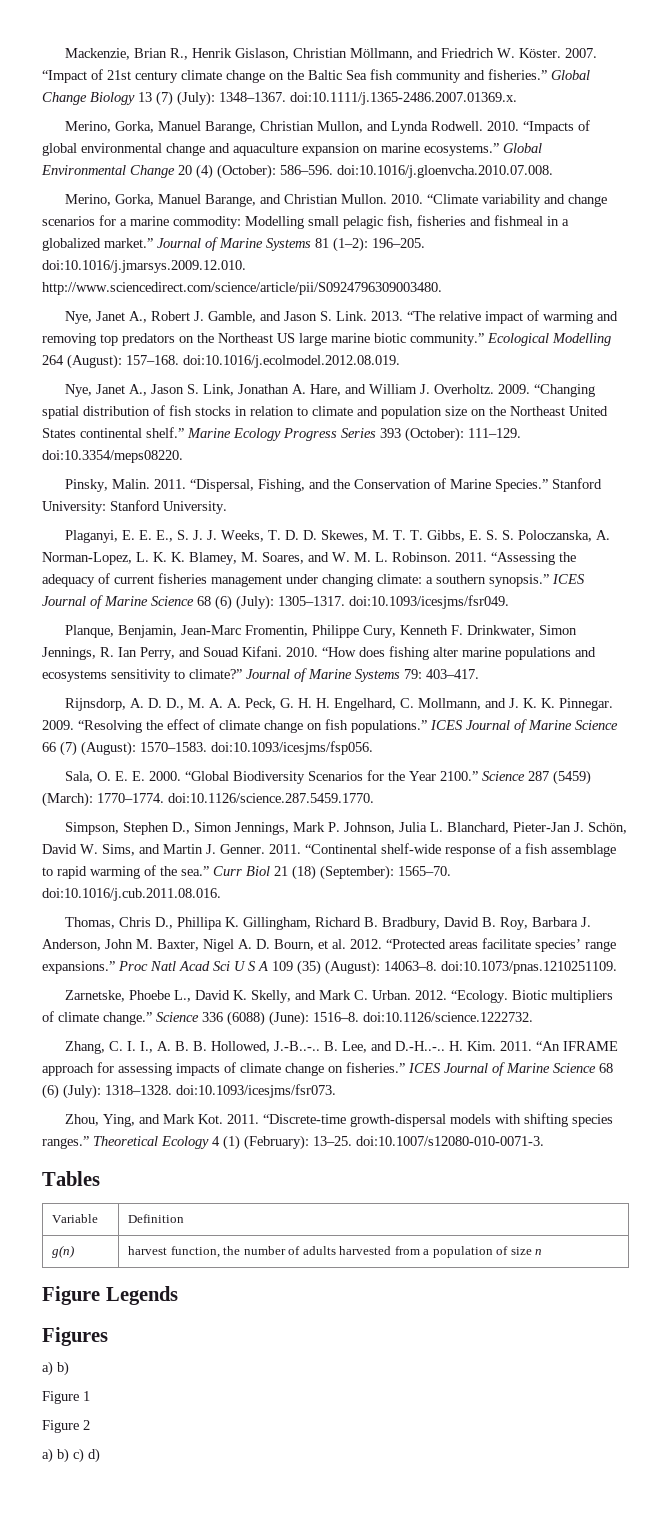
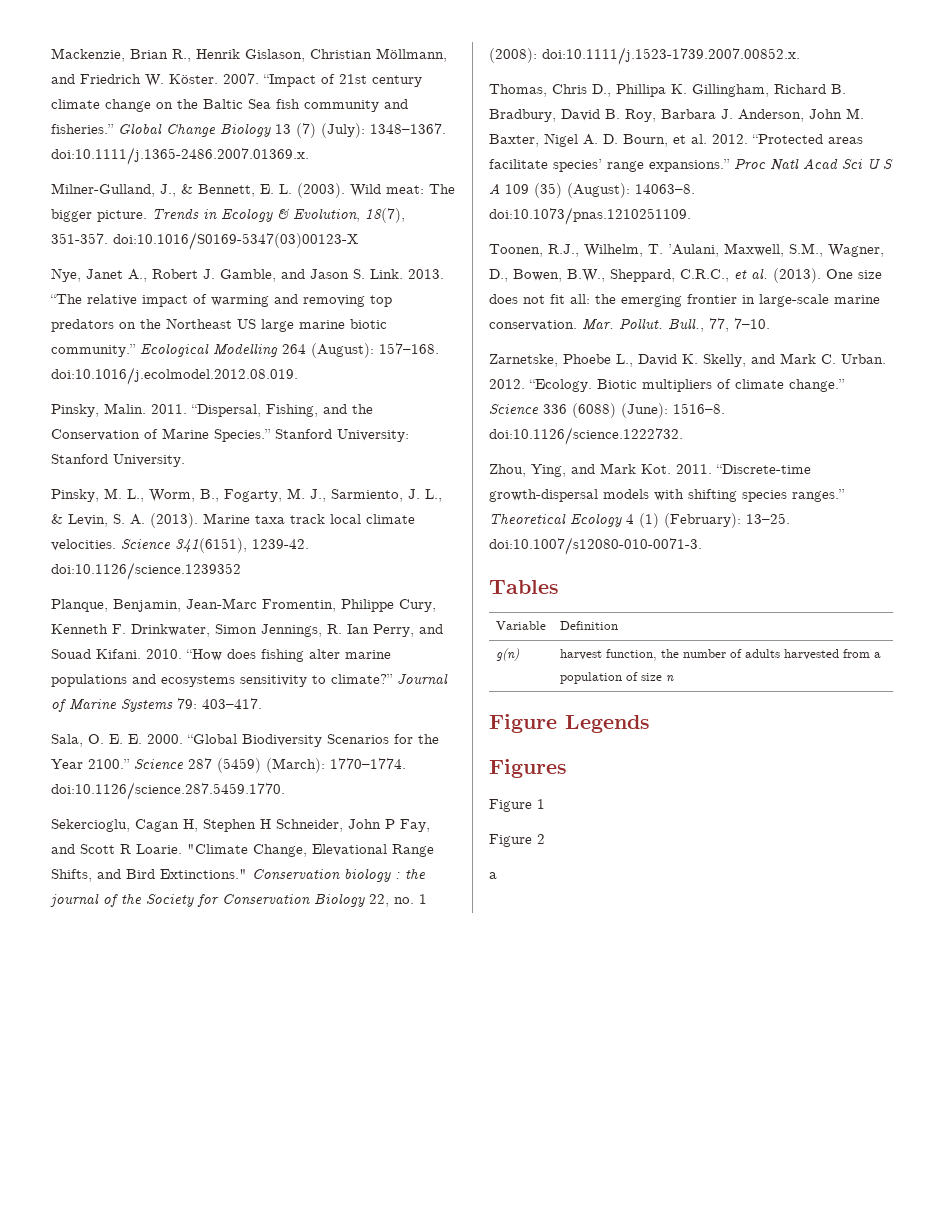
[65,120,591,134] [42,143,542,156] [41,164,553,179] [65,194,608,207] [42,215,569,229] [42,237,425,252] [42,260,246,273] [42,282,442,295] Merino, Gorka, Manuel Barange, Christian Mullon, and Lynda Rodwell. 2010. “Impacts of global environmental change and aquaculture expansion on marine ecosystems.” Global Environmental Change 20 (4) (October): 586–596. doi:10.1016/j.gloenvcha.2010.07.008. // Merino, Gorka, Manuel Barange, and Christian Mullon. 2010. “Climate variability and change scenarios for a marine commodity: Modelling small pelagic fish, fisheries and fishmeal in a globalized market.” Journal of Marine Systems 81 (1–2): 196–205. doi:10.1016/j.jmarsys.2009.12.010. http://www.sciencedirect.com/science/article/pii/S0924796309003480. -> [51,183,455,198] [51,208,405,223] [51,232,358,250] Milner-Gulland, J., & Bennett, E. L. (2003). Wild meat: The bigger picture. Trends in Ecology & Evolution, 18(7), 351-357. doi:10.1016/S0169-5347(03)00123-X
[65,384,596,397] [42,405,608,419] [42,427,521,442] [42,450,183,463] // Nye, Janet A., Jason S. Link, Jonathan A. Hare, and William J. Overholtz. 2009. “Changing spatial distribution of fish stocks in relation to climate and population size on the Northeast United States continental shelf.” Marine Ecology Progress Series 393 (October): 111–129. doi:10.3354/meps08220. -> (298, 376) none
[65,530,611,543] [42,552,576,565] [42,573,585,587] [42,595,509,610] Plaganyi, E. E. E., S. J. J. Weeks, T. D. D. Skewes, M. T. T. Gibbs, E. S. S. Poloczanska, A. Norman-Lopez, L. K. K. Blamey, M. Soares, and W. M. L. Robinson. 2011. “Assessing the adequacy of current fisheries management under changing climate: a southern synopsis.” ICES Journal of Marine Science 68 (6) (July): 1305–1317. doi:10.1093/icesjms/fsr049. -> [51,488,442,502] [51,513,415,528] [51,538,309,553] [51,562,241,580] Pinsky, M. L., Worm, B., Fogarty, M. J., Sarmiento, J. L., & Levin, S. A. (2013). Marine taxa track local climate velocities. Science 341(6151), 1239-42. doi:10.1126/science.1239352
[65,698,614,711] [42,719,618,733] [42,741,373,756] // Rijnsdorp, A. D. D., M. A. A. Peck, G. H. H. Engelhard, C. Mollmann, and J. K. K. Pinnegar. 2009. “Resolving the effect of climate change on fish populations.” ICES Journal of Marine Science 66 (7) (August): 1570–1583. doi:10.1093/icesjms/fsp056. -> (262, 703) none
[65,822,628,835] [42,843,616,857] [42,865,451,880] [42,888,221,901] Simpson, Stephen D., Simon Jennings, Mark P. Johnson, Julia L. Blanchard, Pieter-Jan J. Schön, David W. Sims, and Martin J. Genner. 2011. “Continental shelf-wide response of a fish assemblage to rapid warming of the sea.” Curr Biol 21 (18) (September): 1565–70. doi:10.1016/j.cub.2011.08.016. -> [51,819,430,832] [51,844,434,857] [51,868,426,882] [50,893,427,907] [489,47,800,65] Sekercioglu, Cagan H, Stephen H Schneider, John P Fay, and Scott R Loarie. "Climate Change, Elevational Range Shifts, and Bird Extinctions." Conservation biology : the journal of the Society for Conservation Biology 22, no. 1 (2008): doi:10.1111/j.1523-1739.2007.00852.x.
(617, 967) none -> [489,243,884,257] [489,268,882,283] [489,294,880,307] [489,318,770,332] // Toonen, R.J., Wilhelm, T. ’Aulani, Maxwell, S.M., Wagner, D., Bowen, B.W., Sheppard, C.R.C., et al. (2013). One size does not fit all: the emerging frontier in large-scale marine conservation. Mar. Pollut. Bull., 77, 7–10.
[65,1041,619,1054] [42,1062,613,1076] [42,1084,336,1099] // Zhang, C. I. I., A. B. B. Hollowed, J.-B..-.. B. Lee, and D.-H..-.. H. Kim. 2011. “An IFRAME approach for assessing impacts of climate change on fisheries.” ICES Journal of Marine Science 68 (6) (July): 1318–1328. doi:10.1093/icesjms/fsr073. -> (683, 436) none
[42,1361,69,1376] // a) b) -> (567, 768) none
[42,1448,100,1463] a) b) c) d) -> [489,872,497,879] a

